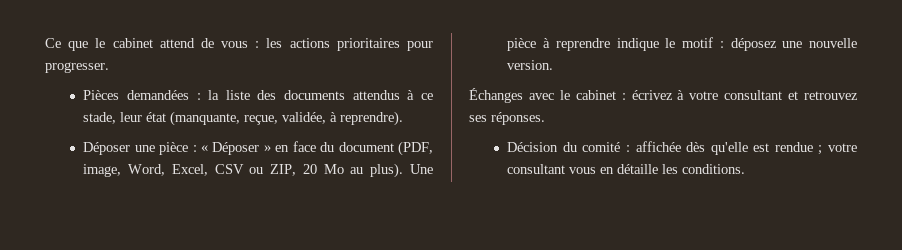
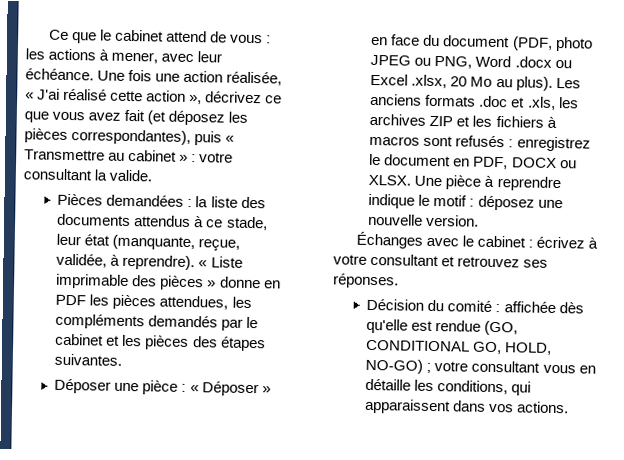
[336,38,434,51] [45,62,109,73] prioritaires pour progresser. -> [99,49,223,64] [25,68,283,86] [25,88,283,105] [24,109,249,126] [24,128,235,146] [24,149,234,163] [23,168,153,182] à mener, avec leur échéance. Une fois une action réalisée, « J'ai réalisé cette action », décrivez ce que vous avez fait (et déposez les pièces correspondantes), puis « Transmettre au cabinet » : votre consultant la valide.
(404, 118) none -> [198,256,243,268] [56,273,281,291] [55,294,252,310] [55,313,259,331] [55,333,266,352] [54,353,123,366] « Liste imprimable des pièces » donne en PDF les pièces attendues, les compléments demandés par le cabinet et les pièces des étapes suivantes.
[83,163,404,178] image, Word, Excel, CSV ou ZIP, 20 Mo au plus). -> [554,36,593,52] [370,54,572,69] [370,73,581,91] [370,93,579,110] [369,113,557,129] [369,135,591,152] [369,153,577,170] [368,174,412,186] photo JPEG ou PNG, Word .docx ou Excel .xlsx, 20 Mo au plus). Les anciens formats .doc et .xls, les archives ZIP et les fichiers à macros sont refusés : enregistrez le document en PDF, DOCX ou XLSX.
(813, 147) none -> [484,320,519,336] [366,339,553,355] [365,358,424,374] (GO, CONDITIONAL GO, HOLD, NO-GO)
[682,164,746,174] conditions. -> [437,380,532,396] [365,398,570,415] conditions, qui apparaissent dans vos actions.

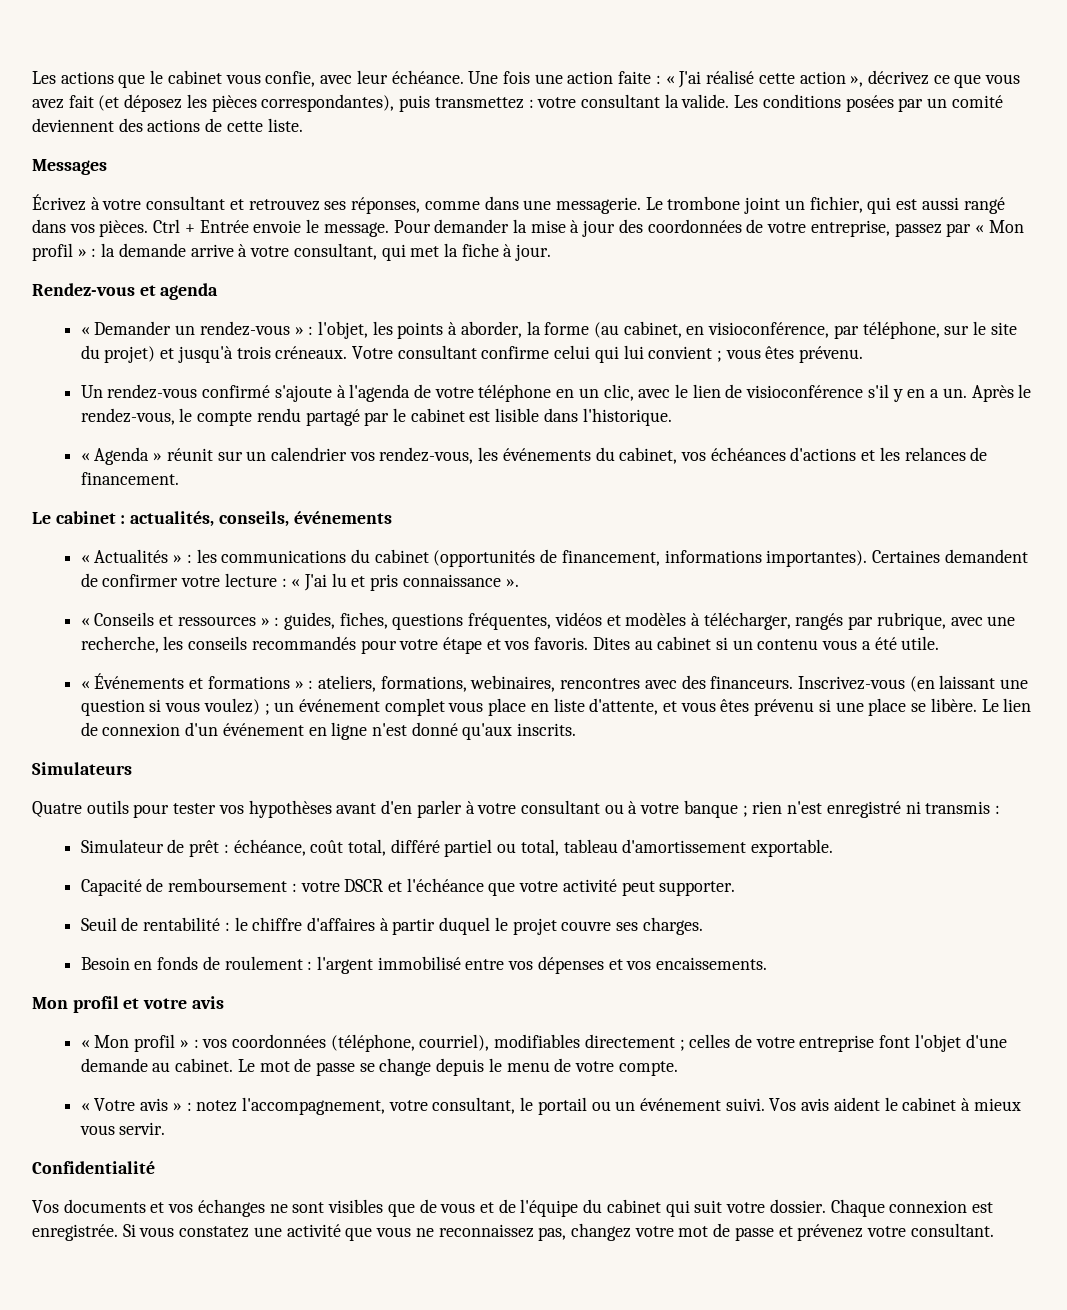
[48,29,69,40] Ce -> [32,71,114,84] Les actions
[166,30,272,44] [25,48,159,64] attend de vous : les actions à mener, -> [225,71,316,87] vous confie,
[226,71,283,86] réalisée, -> [618,71,661,84] faite :
[225,135,235,143] [24,149,189,162] « Transmettre au cabinet » -> [434,97,524,109] transmettez
[57,193,266,209] [57,213,268,231] [56,233,241,251] [56,253,243,271] [56,273,281,291] [55,294,252,310] [55,313,259,331] [55,333,266,352] [54,353,123,366] [54,378,271,397] [371,34,593,52] [370,54,572,69] [370,73,581,91] [370,93,579,110] [369,113,557,129] [369,135,591,152] [369,153,577,170] [368,174,561,192] [368,193,563,211] [368,213,480,227] [355,231,586,249] // Pièces demandées : la liste des documents attendus à ce stade, leur état (manquante, reçue, validée, à reprendre). « Liste imprimable des pièces » donne en PDF les pièces attendues, les compléments demandés par le cabinet et les pièces des étapes suivantes. // Déposer une pièce : « Déposer » en face du document (PDF, photo JPEG ou PNG, Word .docx ou Excel .xlsx, 20 Mo au plus). Les anciens formats .doc et .xls, les archives ZIP et les fichiers à macros sont refusés : enregistrez le document en PDF, DOCX ou XLSX. Une pièce à reprendre indique le motif : déposez une nouvelle version. // Échanges avec le cabinet : écrivez -> [734,94,1003,112] [32,118,303,132] [32,159,107,175] [32,194,86,211] Les conditions posées par un comité deviennent des actions de cette liste. // Messages // Écrivez
[333,273,399,289] [366,298,584,314] [366,318,519,336] [366,339,553,355] [365,358,596,374] [365,378,532,396] [365,398,570,415] réponses. // Décision du comité : affichée dès qu'elle est rendue (GO, CONDITIONAL GO, HOLD, NO-GO) ; votre consultant vous en détaille les conditions, qui apparaissent dans vos actions. -> [351,196,1005,214] [32,219,1024,237] [32,243,552,261] [32,283,219,300] [80,321,1017,339] [80,345,864,363] [80,384,1032,402] [80,408,672,426] [80,447,988,465] [80,472,179,485] [32,511,392,527] [80,549,1028,567] [80,573,519,591] [80,612,1016,630] [80,636,940,654] [80,673,1029,692] [80,698,1032,716] [80,722,577,740] [32,762,132,775] [32,800,1000,818] [80,839,834,857] [80,878,736,896] [80,917,703,935] [80,956,768,974] [32,996,224,1013] [80,1034,1007,1052] [80,1058,678,1076] [80,1097,1021,1115] [79,1122,166,1135] [32,1161,155,1174] [32,1199,993,1217] [32,1223,994,1241] réponses, comme dans une messagerie. Le trombone joint un fichier, qui est aussi rangé dans vos pièces. Ctrl + Entrée envoie le message. Pour demander la mise à jour des coordonnées de votre entreprise, passez par « Mon profil » : la demande arrive à votre consultant, qui met la fiche à jour. // Rendez-vous et agenda // « Demander un rendez-vous » : l'objet, les points à aborder, la forme (au cabinet, en visioconférence, par téléphone, sur le site du projet) et jusqu'à trois créneaux. Votre consultant confirme celui qui lui convient ; vous êtes prévenu. // Un rendez-vous confirmé s'ajoute à l'agenda de votre téléphone en un clic, avec le lien de visioconférence s'il y en a un. Après le rendez-vous, le compte rendu partagé par le cabinet est lisible dans l'historique. // « Agenda » réunit sur un calendrier vos rendez-vous, les événements du cabinet, vos échéances d'actions et les relances de financement. // Le cabinet : actualités, conseils, événements // « Actualités » : les communications du cabinet (opportunités de financement, informations importantes). Certaines demandent de confirmer votre lecture : « J'ai lu et pris connaissance ». // « Conseils et ressources » : guides, fiches, questions fréquentes, vidéos et modèles à télécharger, rangés par rubrique, avec une recherche, les conseils recommandés pour votre étape et vos favoris. Dites au cabinet si un contenu vous a été utile. // « Événements et formations » : ateliers, formations, webinaires, rencontres avec des financeurs. Inscrivez-vous (en laissant une question si vous voulez) ; un événement complet vous place en liste d'attente, et vous êtes prévenu si une place se libère. Le lien de connexion d'un événement en ligne n'est donné qu'aux inscrits. // Simulateurs // Quatre outils pour tester vos hypothèses avant d'en parler à votre consultant ou à votre banque ; rien n'est enregistré ni transmis : // Simulateur de prêt : échéance, coût total, différé partiel ou total, tableau d'amortissement exportable. // Capacité de remboursement : votre DSCR et l'échéance que votre activité peut supporter. // Seuil de rentabilité : le chiffre d'affaires à partir duquel le projet couvre ses charges. // Besoin en fonds de roulement : l'argent immobilisé entre vos dépenses et vos encaissements. // Mon profil et votre avis // « Mon profil » : vos coordonnées (téléphone, courriel), modifiables directement ; celles de votre entreprise font l'objet d'une demande au cabinet. Le mot de passe se change depuis le menu de votre compte. // « Votre avis » : notez l'accompagnement, votre consultant, le portail ou un événement suivi. Vos avis aident le cabinet à mieux vous servir. // Confidentialité // Vos documents et vos échanges ne sont visibles que de vous et de l'équipe du cabinet qui suit votre dossier. Chaque connexion est enregistrée. Si vous constatez une activité que vous ne reconnaissez pas, changez votre mot de passe et prévenez votre consultant.

